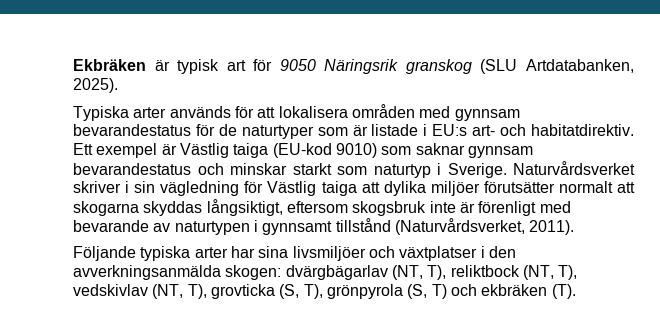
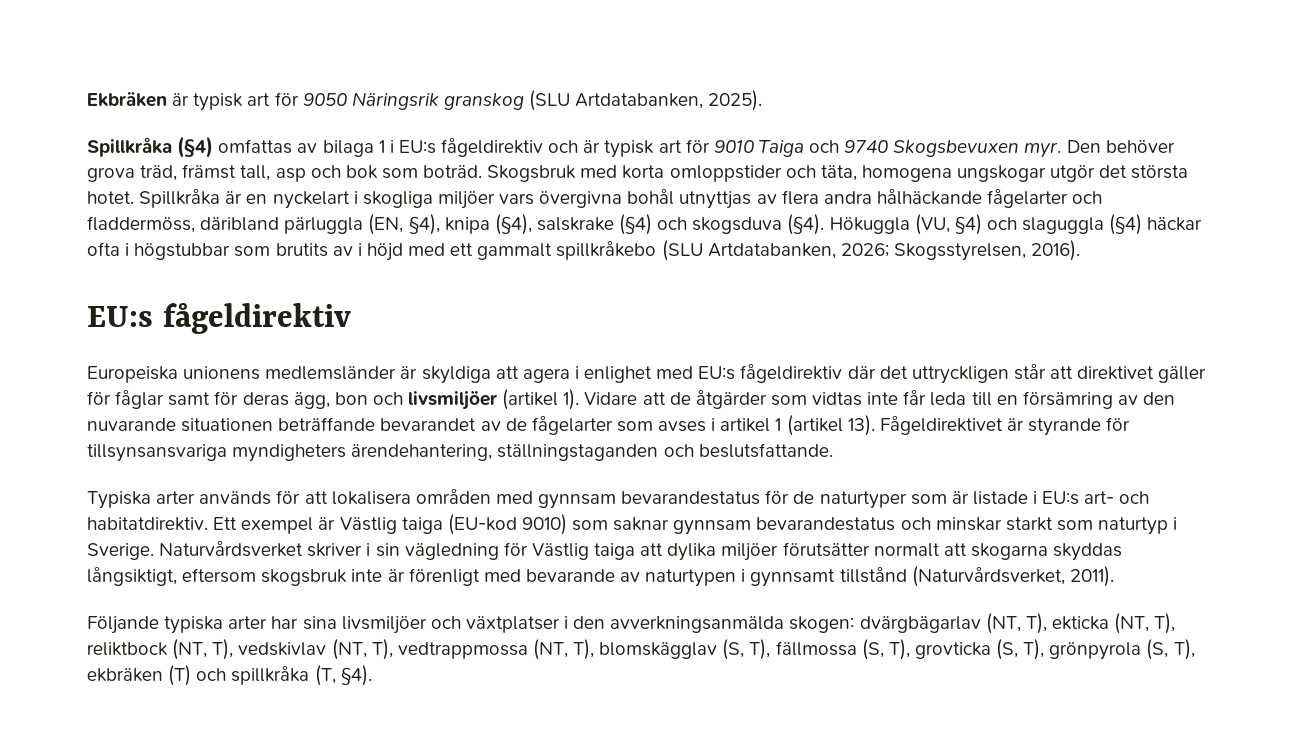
(118, 85) none -> [87,136,1175,158] [87,164,1189,182] [87,189,1103,209] [87,214,1203,235] [87,240,1081,261] [87,303,351,334] [87,364,1207,384] [87,389,1176,410] [87,415,1131,436] [87,443,833,462] // Spillkråka (§4) omfattas av bilaga 1 i EU:s fågeldirektiv och är typisk art för 9010 Taiga och 9740 Skogsbevuxen myr. Den behöver grova träd, främst tall, asp och bok som boträd. Skogsbruk med korta omloppstider och täta, homogena ungskogar utgör det största hotet. Spillkråka är en nyckelart i skogliga miljöer vars övergivna bohål utnyttjas av flera andra hålhäckande fågelarter och fladdermöss, däribland pärluggla (EN, §4), knipa (§4), salskrake (§4) och skogsduva (§4). Hökuggla (VU, §4) och slaguggla (§4) häckar ofta i högstubbar som brutits av i höjd med ett gammalt spillkråkebo (SLU Artdatabanken, 2026; Skogsstyrelsen, 2016). // EU:s fågeldirektiv // Europeiska unionens medlemsländer är skyldiga att agera i enlighet med EU:s fågeldirektiv där det uttryckligen står att direktivet gäller för fåglar samt för deras ägg, bon och livsmiljöer (artikel 1). Vidare att de åtgärder som vidtas inte får leda till en försämring av den nuvarande situationen beträffande bevarandet av de fågelarter som avses i artikel 1 (artikel 13). Fågeldirektivet är styrande för tillsynsansvariga myndigheters ärendehantering, ställningstaganden och beslutsfattande.
(447, 272) none -> [1051,613,1176,634] ekticka (NT, T),
(207, 291) none -> [397,639,910,660] vedtrappmossa (NT, T), blomskägglav (S, T), fällmossa (S, T),
[431,284,576,299] T) och ekbräken (T). -> [1173,639,1195,660] [87,665,372,686] T), ekbräken (T) och spillkråka (T, §4).

